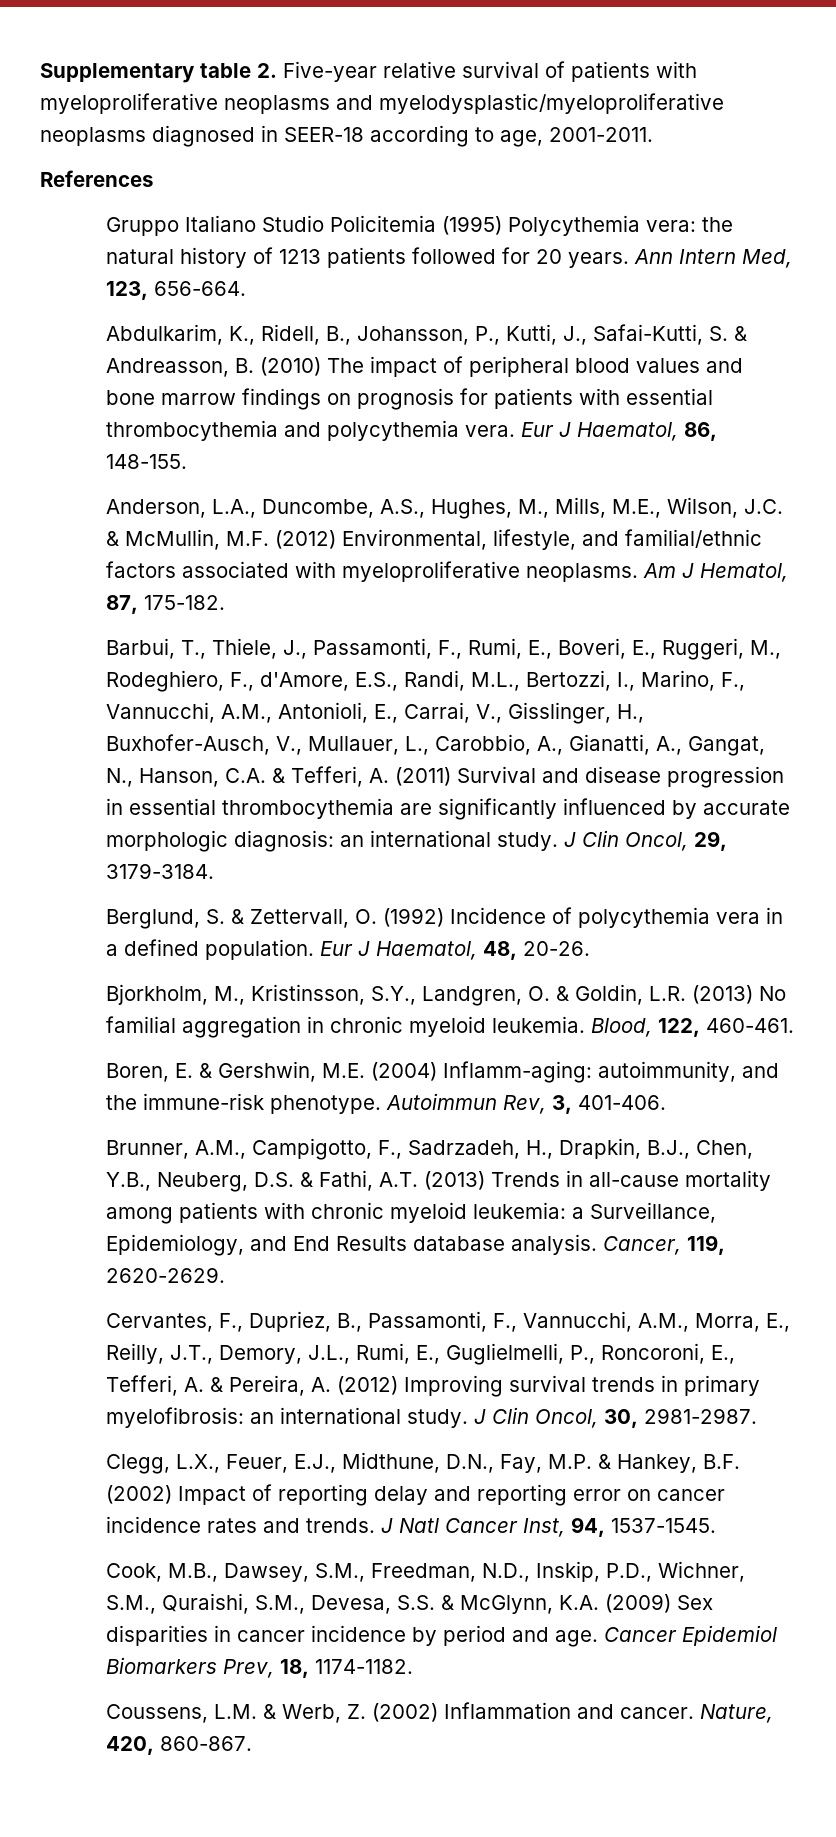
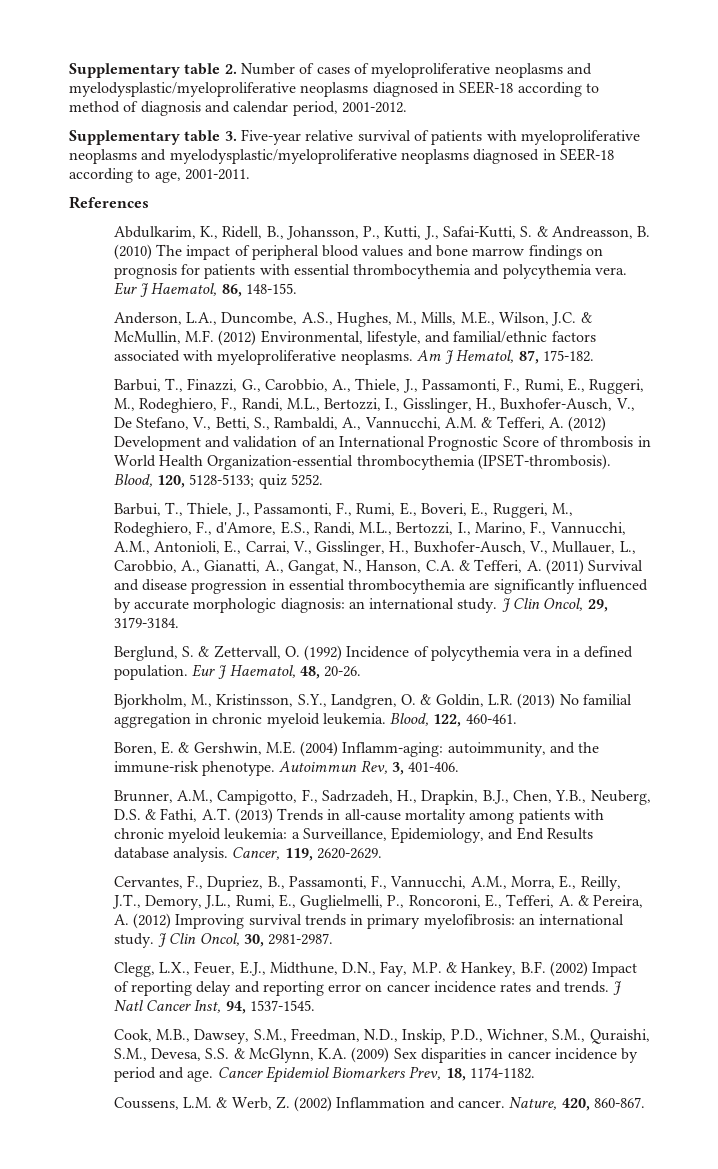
(277, 70) none -> [240,63,592,78] [69,81,599,97] [69,101,407,116] [69,130,237,145] Number of cases of myeloproliferative neoplasms and myelodysplastic/myeloproliferative neoplasms diagnosed in SEER-18 according to method of diagnosis and calendar period, 2001-2012. // Supplementary table 3.
[105,215,733,236] [105,247,792,268] [105,281,246,300] // Gruppo Italiano Studio Policitemia (1995) Polycythemia vera: the natural history of 1213 patients followed for 20 years. Ann Intern Med, 123, 656-664. -> (149, 202) none
(225, 602) none -> [113,378,645,394] [113,397,635,413] [113,416,607,432] [113,436,651,451] [113,454,611,470] [113,474,323,489] // Barbui, T., Finazzi, G., Carobbio, A., Thiele, J., Passamonti, F., Rumi, E., Ruggeri, M., Rodeghiero, F., Randi, M.L., Bertozzi, I., Gisslinger, H., Buxhofer-Ausch, V., De Stefano, V., Betti, S., Rambaldi, A., Vannucchi, A.M. & Tefferi, A. (2012) Development and validation of an International Prognostic Score of thrombosis in World Health Organization-essential thrombocythemia (IPSET-thrombosis). Blood, 120, 5128-5133; quiz 5252.

